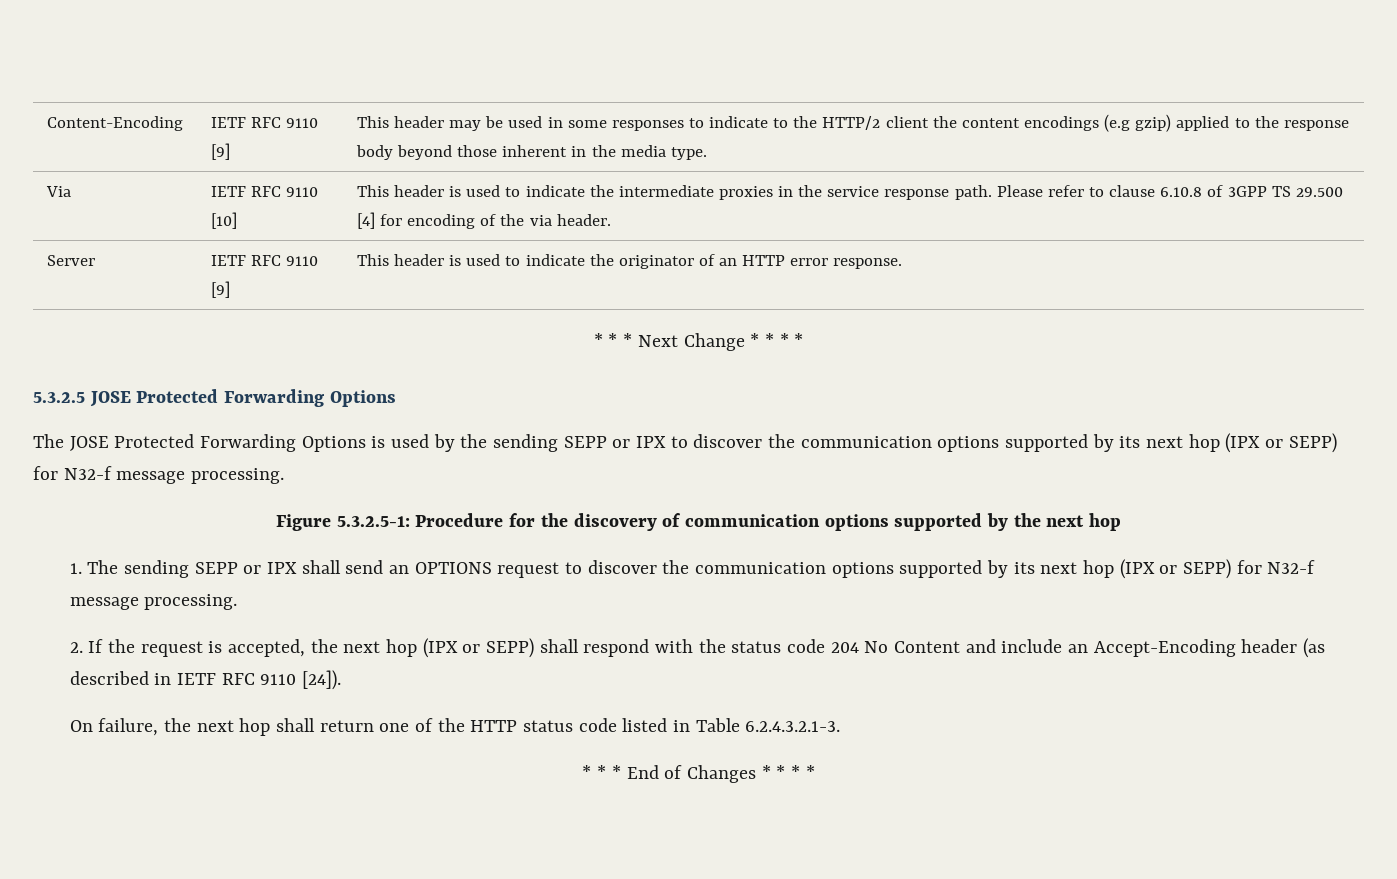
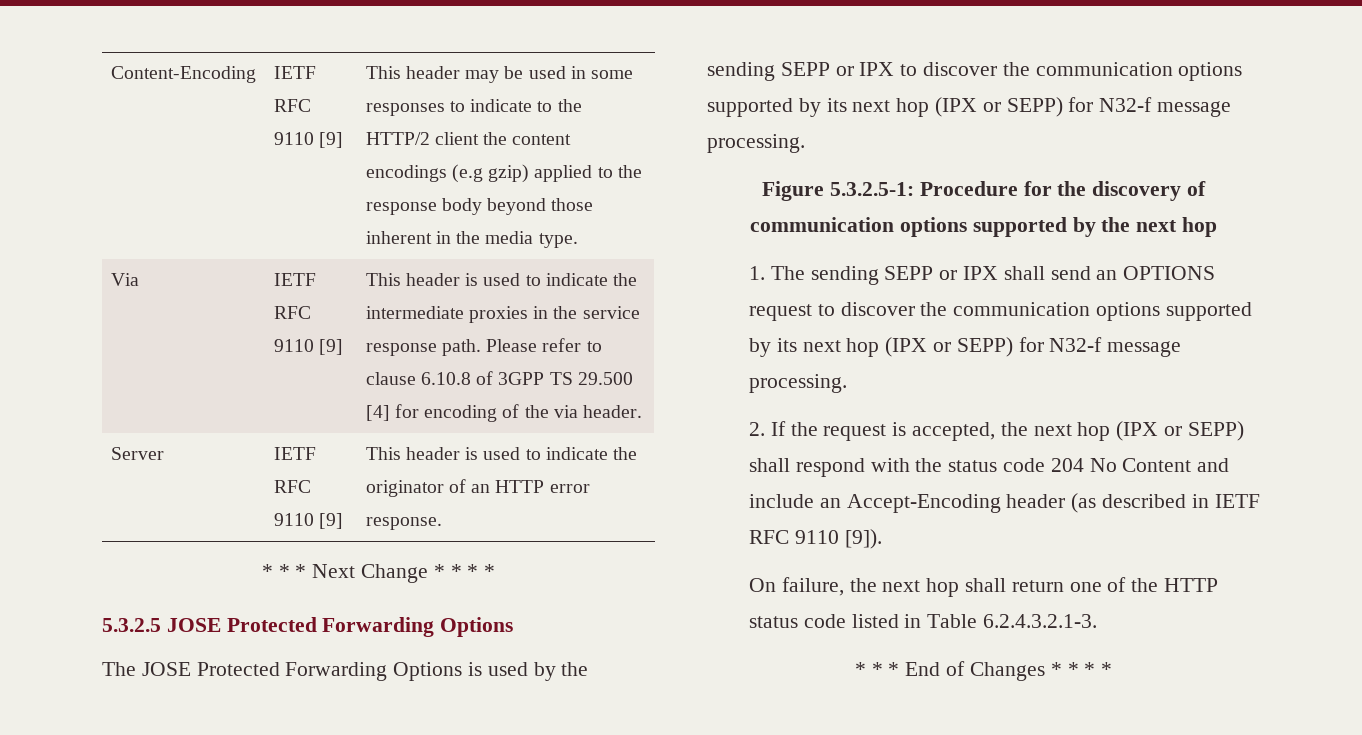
[210,212,237,229] [10] -> [318,339,343,355] [9]
[301,670,341,690] [24]). -> [844,529,882,549] [9]).

